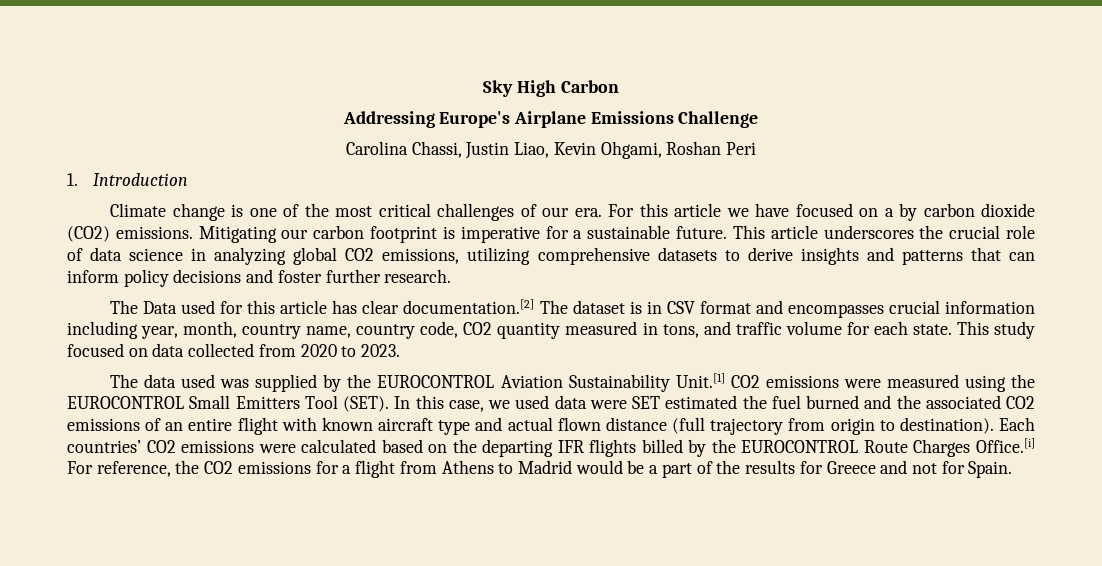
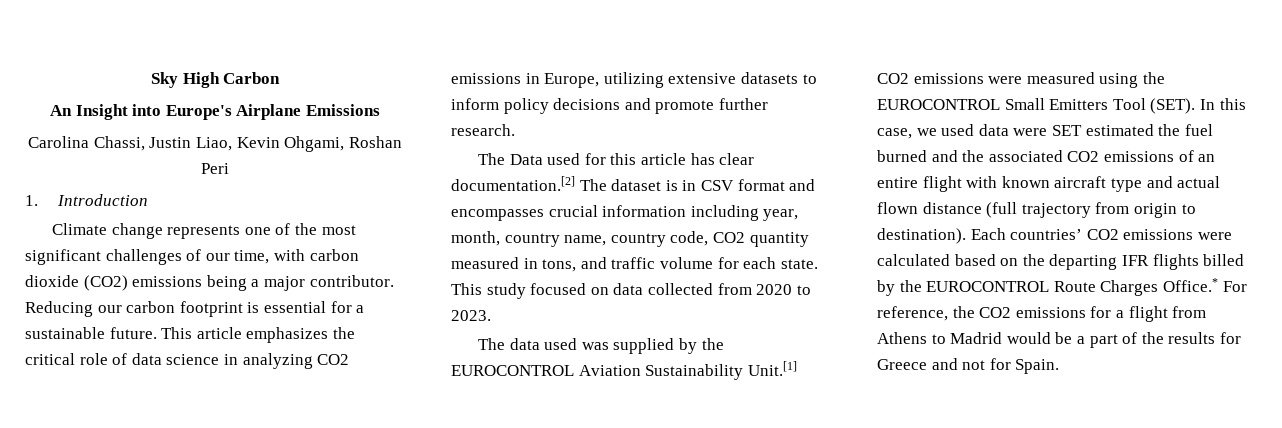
[342,111,435,128] Addressing -> [50,104,162,120] An Insight into
[678,111,759,128] Challenge -> (380, 110) none
[230,204,243,217] is -> [167,225,241,239] represents
[378,203,431,217] critical -> [25,249,101,265] significant
[574,203,1035,221] [67,226,277,243] era. For this article we have focused on a by carbon dioxide (CO2) emissions. Mitigating -> [234,249,359,264] [25,275,394,291] [25,301,93,317] time, with carbon dioxide (CO2) emissions being a major contributor. Reducing
[460,226,540,243] imperative -> [263,301,326,313] essential
[823,225,1001,239] underscores the crucial -> [246,327,355,343] [25,353,75,365] emphasizes the critical
[293,247,1035,265] global CO2 emissions, utilizing comprehensive datasets to derive insights and patterns that can -> [317,354,350,365] [451,72,817,88] CO2 emissions in Europe, utilizing extensive datasets to
[277,270,322,283] foster -> [655,100,715,114] promote
[975,438,1035,453] Office.[i] -> [1162,278,1218,292] Office.*

